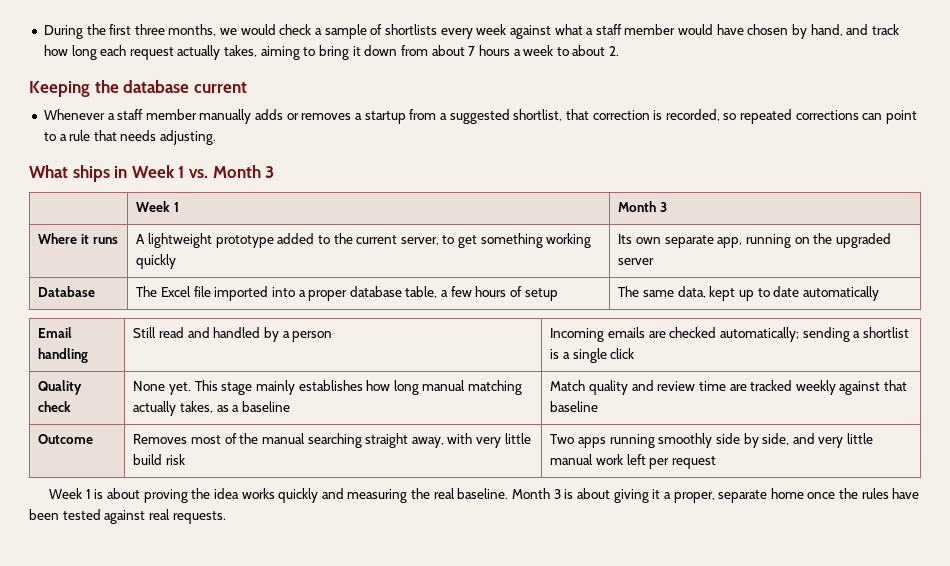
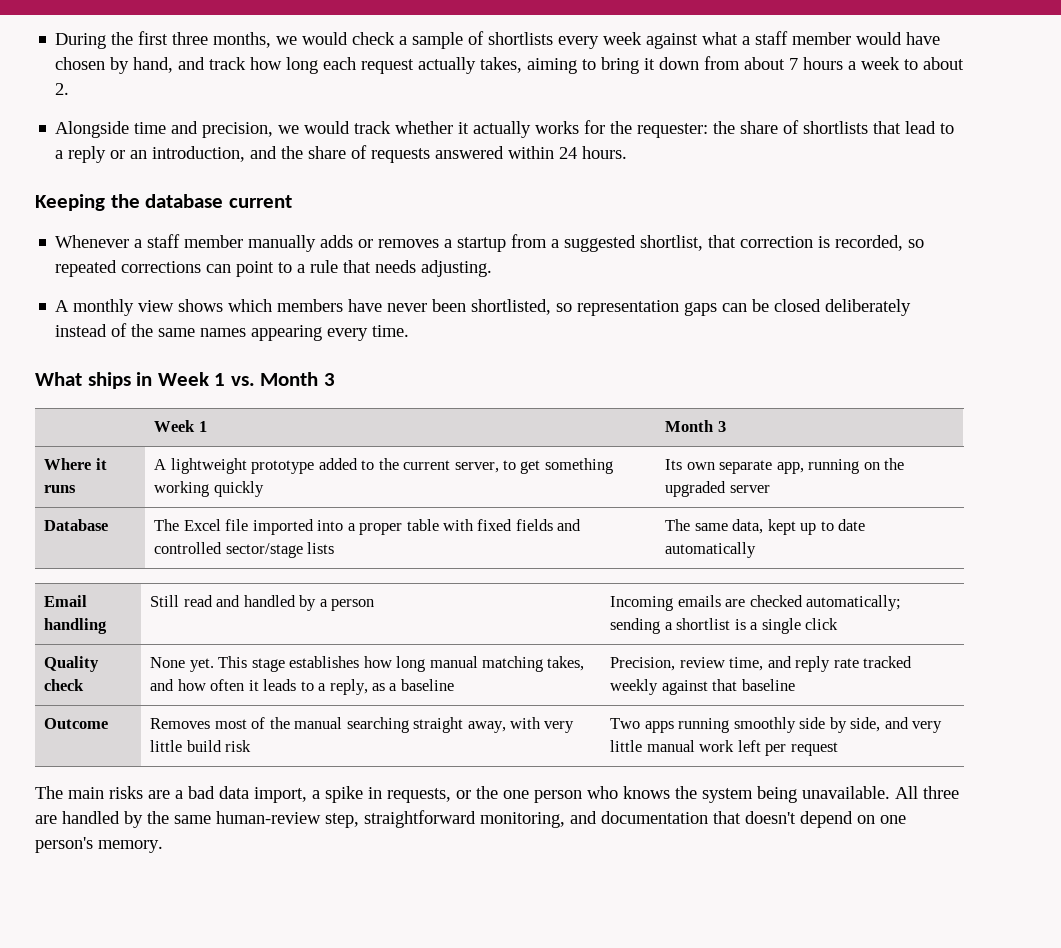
(620, 51) none -> [55,120,955,138] [55,145,628,163] // Alongside time and precision, we would track whether it actually works for the requester: the share of shortlists that lead to a reply or an introduction, and the share of requests answered within 24 hours.
(217, 137) none -> [55,299,912,316] [55,323,410,341] // A monthly view shows which members have never been shortlisted, so representation gaps can be closed deliberately instead of the same names appearing every time.
[349,286,558,301] database table, a few hours of setup -> [406,519,582,531] [154,542,335,558] table with fixed fields and controlled sector/stage lists
[255,380,295,395] mainly -> (285, 665) none
[133,401,290,416] [550,380,747,395] actually takes, as a baseline | Match quality and review time are -> [547,656,585,671] [150,679,454,695] [610,656,859,672] takes, and how often it leads to a reply, as a baseline | Precision, review time, and reply rate
[48,488,920,503] [29,509,226,524] Week 1 is about proving the idea works quickly and measuring the real baseline. Month 3 is about giving it a proper, separate home once the rules have been tested against real requests. -> [35,786,959,803] [35,810,906,828] [35,837,163,853] The main risks are a bad data import, a spike in requests, or the one person who knows the system being unavailable. All three are handled by the same human-review step, straightforward monitoring, and documentation that doesn't depend on one person's memory.

